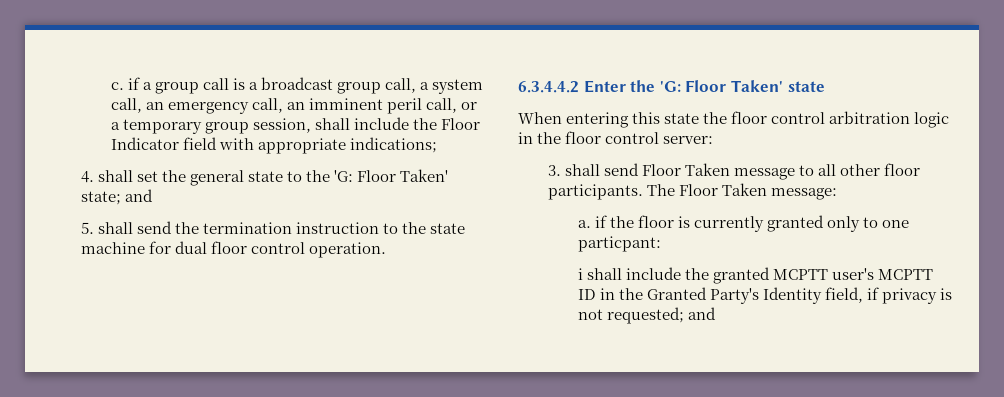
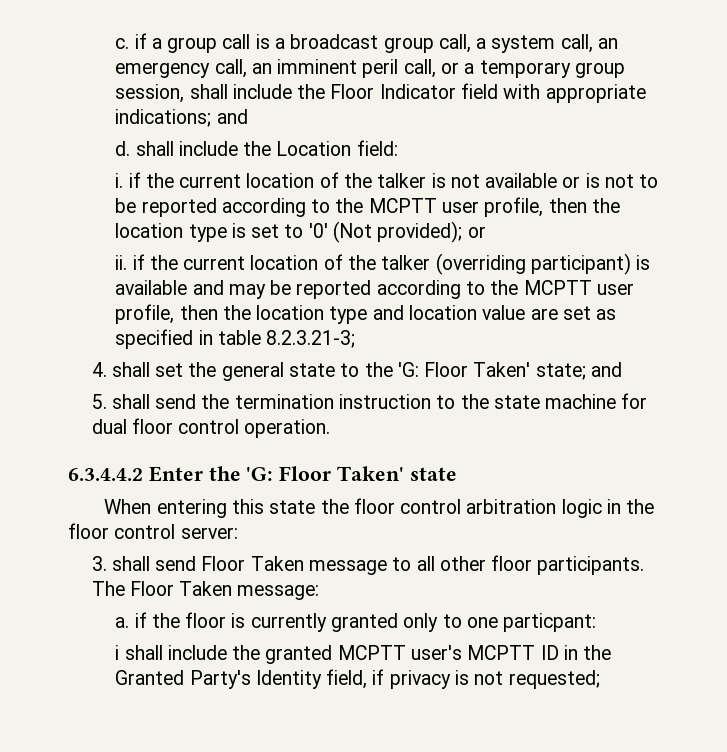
(438, 145) none -> [216,109,248,124] [115,140,398,156] [115,172,659,188] [115,197,620,217] [115,221,486,243] [115,253,651,275] [115,280,634,299] [115,304,617,324] [115,329,356,349] and // d. shall include the Location field: // i. if the current location of the talker is not available or is not to be reported according to the MCPTT user profile, then the location type is set to '0' (Not provided); or // ii. if the current location of the talker (overriding participant) is available and may be reported according to the MCPTT user profile, then the location type and location value are set as specified in table 8.2.3.21-3;
[687,307,716,320] and -> (600, 679) none

